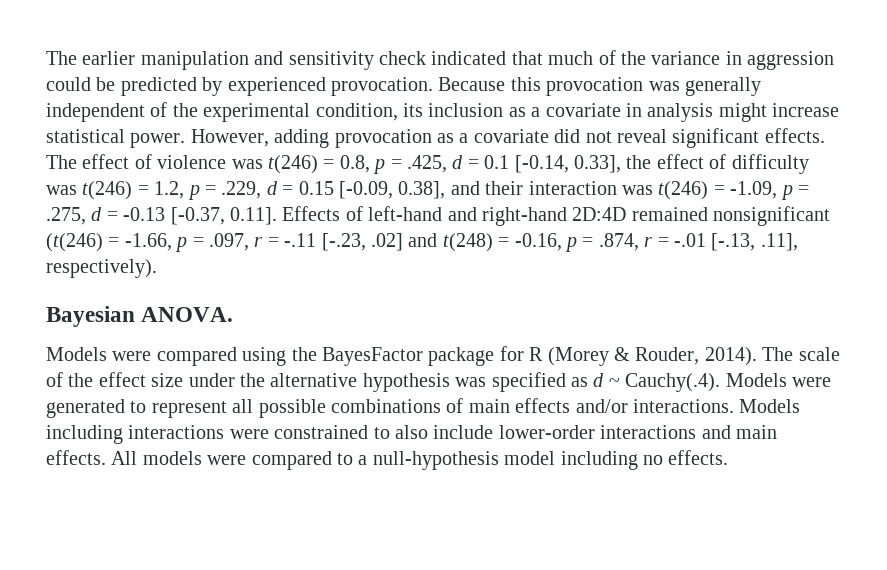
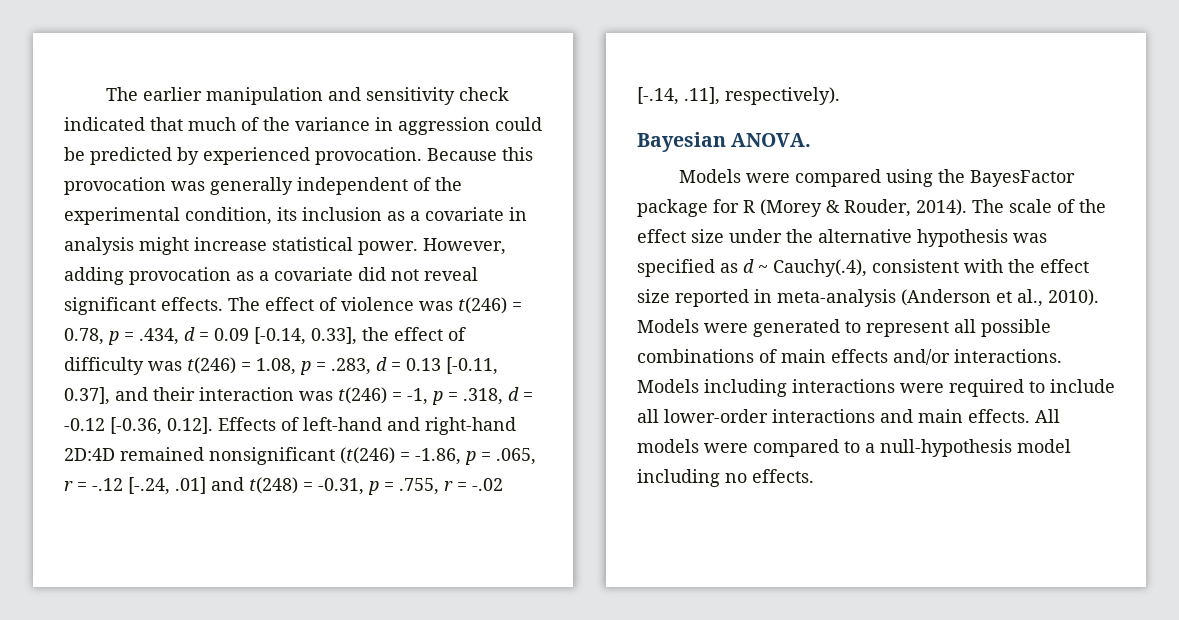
[339,155,510,174] 0.8, p = .425, d = 0.1 -> [64,327,249,345] 0.78, p = .434, d = 0.09
[154,181,446,200] 1.2, p = .229, d = 0.15 [-0.09, 0.38], -> [256,357,498,375] [64,387,110,405] 1.08, p = .283, d = 0.13 [-0.11, 0.37],
[730,181,809,200] [46,207,277,225] -1.09, p = .275, d = -0.13 [-0.37, 0.11]. -> [407,387,533,405] [64,417,213,435] -1, p = .318, d = -0.12 [-0.36, 0.12].
[124,233,403,252] -1.66, p = .097, r = -.11 [-.23, .02] -> [415,448,536,465] [64,477,206,495] -1.86, p = .065, r = -.12 [-.24, .01]
[514,233,756,252] -0.16, p = .874, r = -.01 [-.13, -> [318,478,503,495] [637,87,679,105] -0.31, p = .755, r = -.02 [-.14,
[625,373,721,392] Cauchy(.4). -> [773,259,1089,277] [637,289,1099,307] Cauchy(.4), consistent with the effect size reported in meta-analysis (Anderson et al., 2010).
[274,425,494,439] constrained to also include -> [949,379,1115,397] [637,409,659,423] required to include all

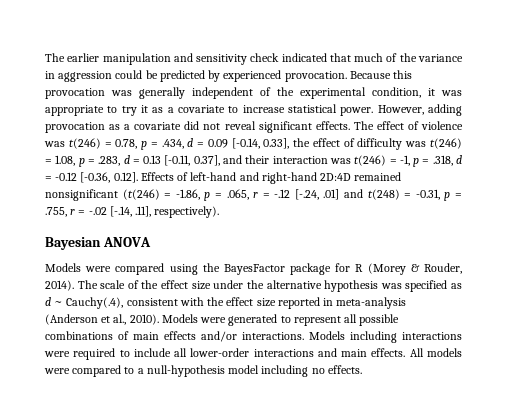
[277,207,527,221] [64,237,189,255] its inclusion as a covariate in analysis might -> [428,88,462,96] [45,105,239,116] it was appropriate to try it as a covariate to
[731,133,812,147] ANOVA. -> [102,237,151,247] ANOVA

